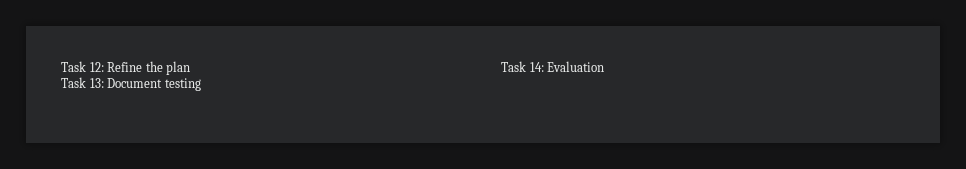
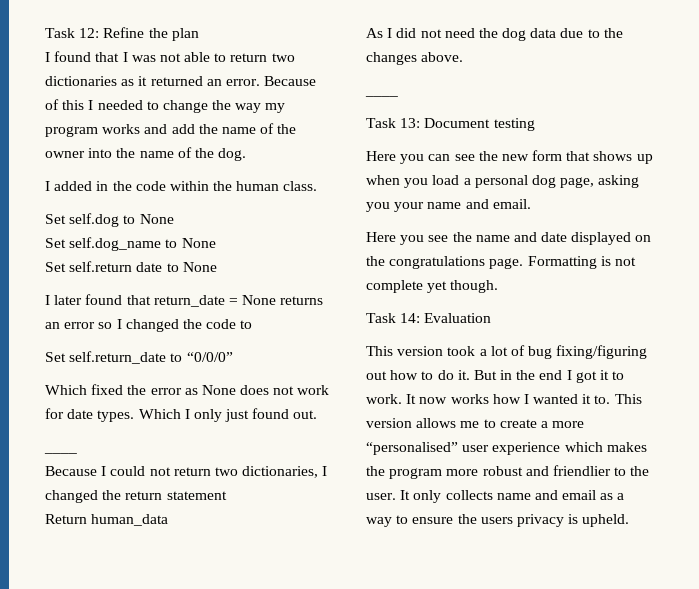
[61,77,201,91] [501,61,605,72] Task 13: Document testing // Task 14: Evaluation -> [45,51,295,62] [45,76,317,86] [45,99,286,113] [45,123,297,137] [45,147,247,161] [45,181,318,191] [45,213,174,227] [45,237,216,251] [45,261,217,272] [45,294,324,307] [45,319,253,332] [45,351,233,364] [45,384,330,395] [45,408,318,422] [44,452,77,454] [45,466,328,478] [45,490,227,503] [45,514,169,526] [366,28,623,41] [366,52,464,65] [365,95,398,97] [366,118,535,131] [366,150,653,164] [366,175,640,188] [366,199,531,212] [366,232,652,245] [366,256,636,269] [366,280,499,293] [366,313,492,323] [366,345,648,359] [366,370,625,383] [366,394,642,404] [366,418,585,428] [366,442,647,455] [366,465,650,479] [366,490,625,503] [366,514,630,527] I found that I was not able to return two dictionaries as it returned an error. Because of this I needed to change the way my program works and add the name of the owner into the name of the dog. // I added in the code within the human class. // Set self.dog to None // Set self.dog_name to None // Set self.return date to None // I later found that return_date = None returns an error so I changed the code to // Set self.return_date to “0/0/0” // Which fixed the error as None does not work for date types. Which I only just found out. // ____ // Because I could not return two dictionaries, I changed the return statement // Return human_data // As I did not need the dog data due to the changes above. // ____ // Task 13: Document testing // Here you can see the new form that shows up when you load a personal dog page, asking you your name and email. // Here you see the name and date displayed on the congratulations page. Formatting is not complete yet though. // Task 14: Evaluation // This version took a lot of bug fixing/figuring out how to do it. But in the end I got it to work. It now works how I wanted it to. This version allows me to create a more “personalised” user experience which makes the program more robust and friendlier to the user. It only collects name and email as a way to ensure the users privacy is upheld.

